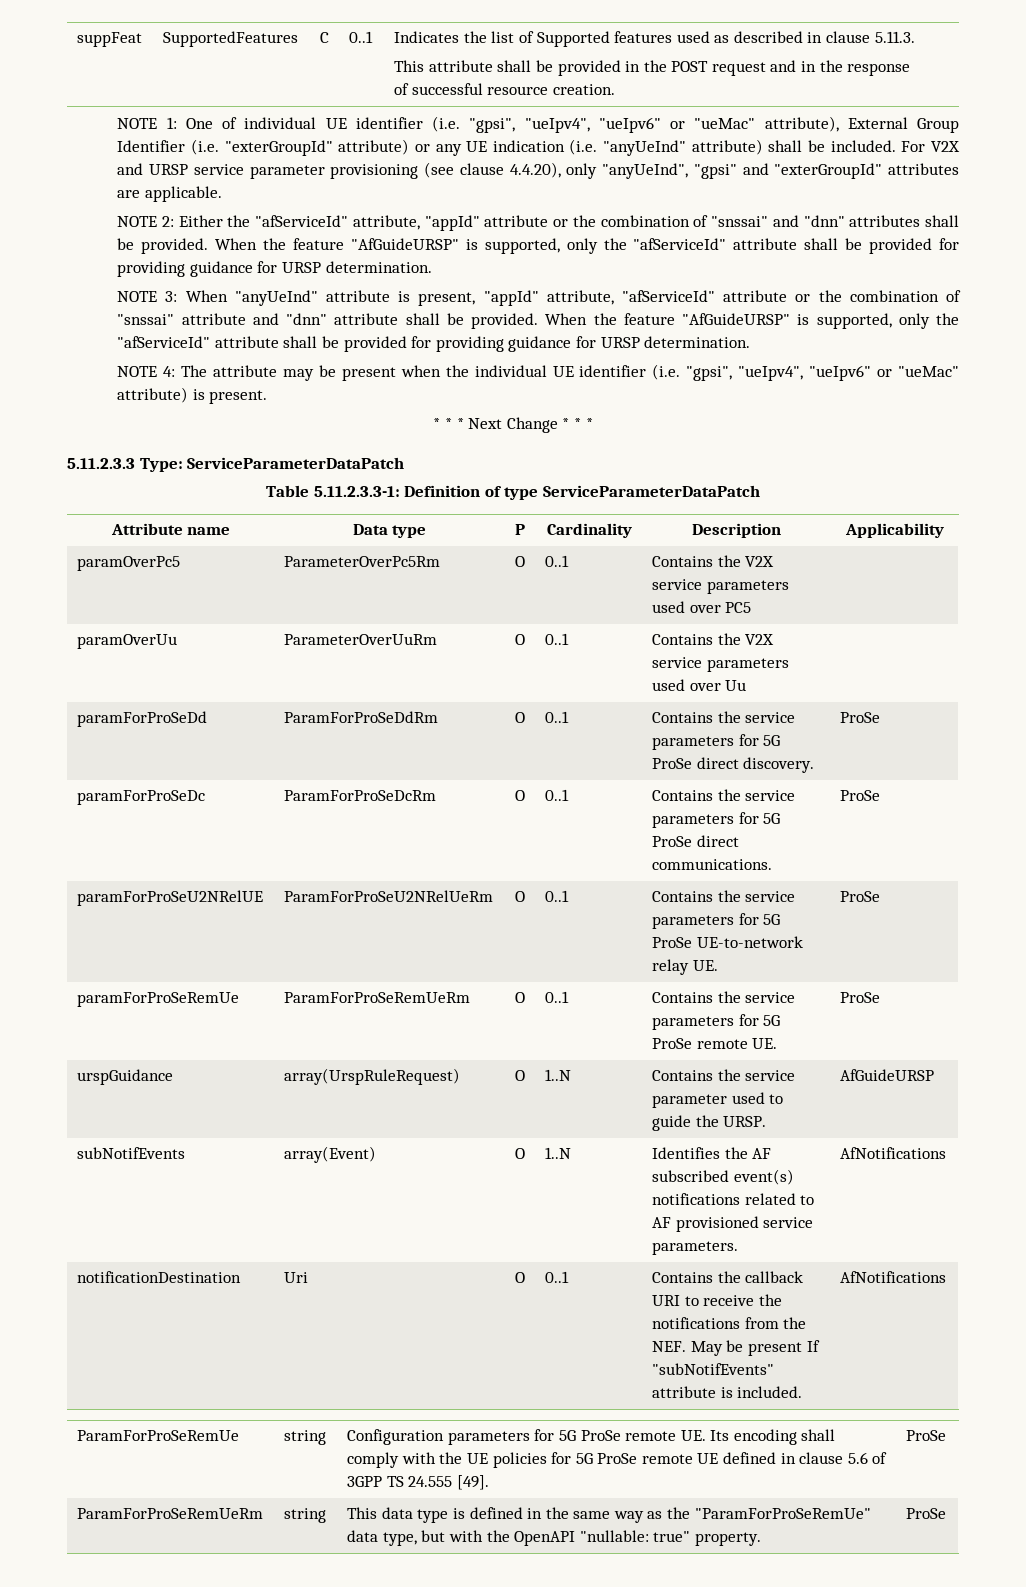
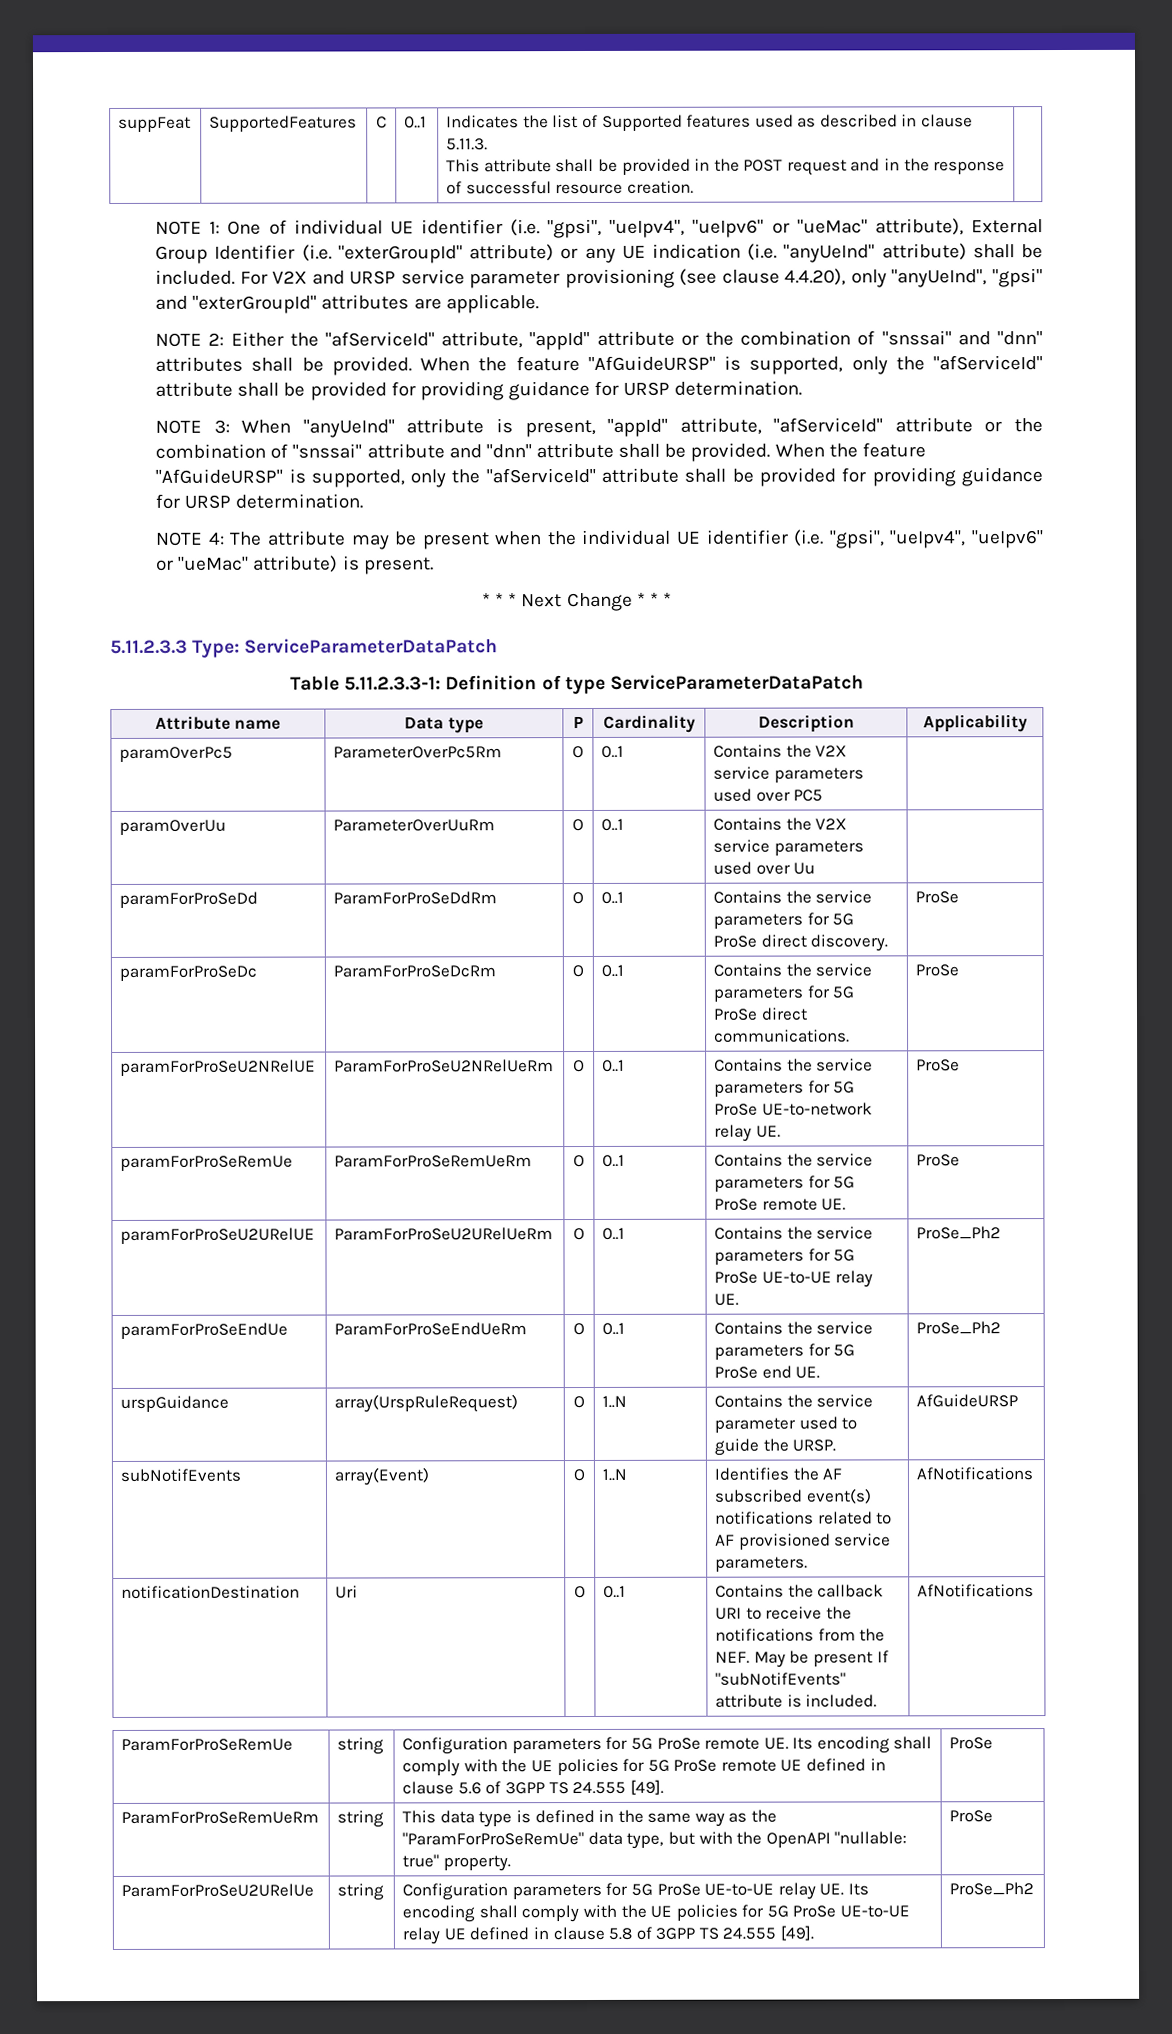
(881, 997) none -> [120,1227,316,1244] [334,1227,554,1241] [573,1228,585,1241] [602,1227,626,1240] [714,1226,874,1240] [714,1248,856,1265] [714,1270,874,1288] [714,1293,740,1306] [916,1226,1002,1240] [120,1322,289,1339] [334,1322,528,1336] [573,1323,585,1336] [602,1322,626,1335] [714,1321,874,1335] [714,1343,856,1360] [714,1365,821,1379] [916,1321,1002,1335] // paramForProSeU2URelUE | ParamForProSeU2URelUeRm | O | 0..1 | Contains the service parameters for 5G ProSe UE-to-UE relay UE. | ProSe_Ph2 // paramForProSeEndUe | ParamForProSeEndUeRm | O | 0..1 | Contains the service parameters for 5G ProSe end UE. | ProSe_Ph2
(947, 1513) none -> [121,1883,315,1897] [337,1883,385,1901] [402,1882,869,1901] [402,1904,911,1923] [402,1925,815,1945] [949,1882,1035,1896] // ParamForProSeU2URelUe | string | Configuration parameters for 5G ProSe UE-to-UE relay UE. Its encoding shall comply with the UE policies for 5G ProSe UE-to-UE relay UE defined in clause 5.8 of 3GPP TS 24.555 [49]. | ProSe_Ph2

